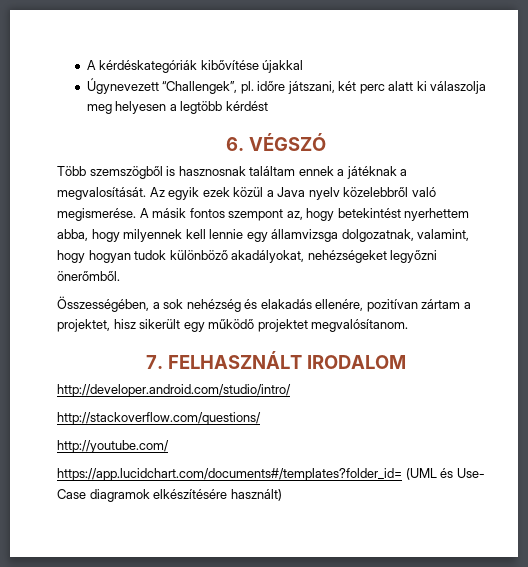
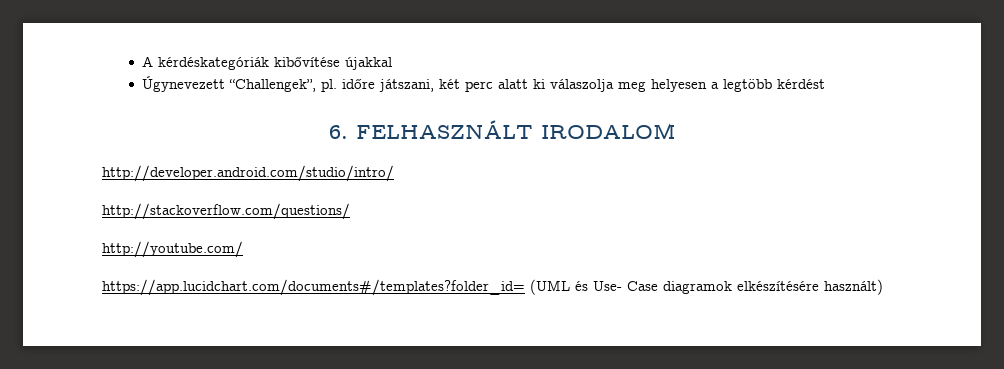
[248,133,326,151] [57,166,408,179] [57,187,436,200] [57,208,470,221] [57,229,470,242] [57,250,438,263] [57,271,120,281] [57,296,471,312] [57,319,409,332] [145,355,163,369] VÉGSZÓ // Több szemszögből is hasznosnak találtam ennek a játéknak a megvalosítását. Az egyik ezek közül a Java nyelv közelebbről való megismerése. A másik fontos szempont az, hogy betekintést nyerhettem abba, hogy milyennek kell lennie egy államvizsga dolgozatnak, valamint, hogy hogyan tudok különböző akadályokat, nehézségeket legyőzni önerőmből. // Összességében, a sok nehézség és elakadás ellenére, pozitívan zártam a projektet, hisz sikerült egy működő projektet megvalósítanom. // 7. -> (348, 132) none

